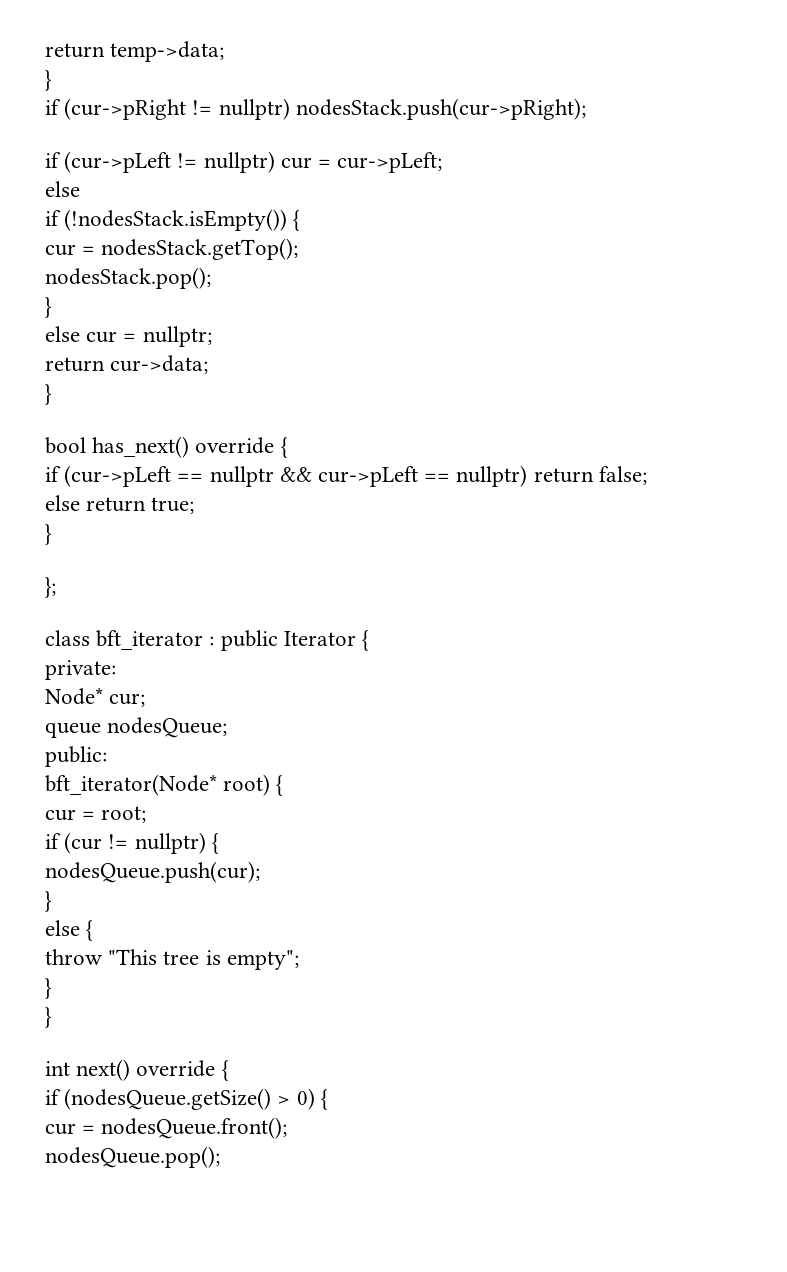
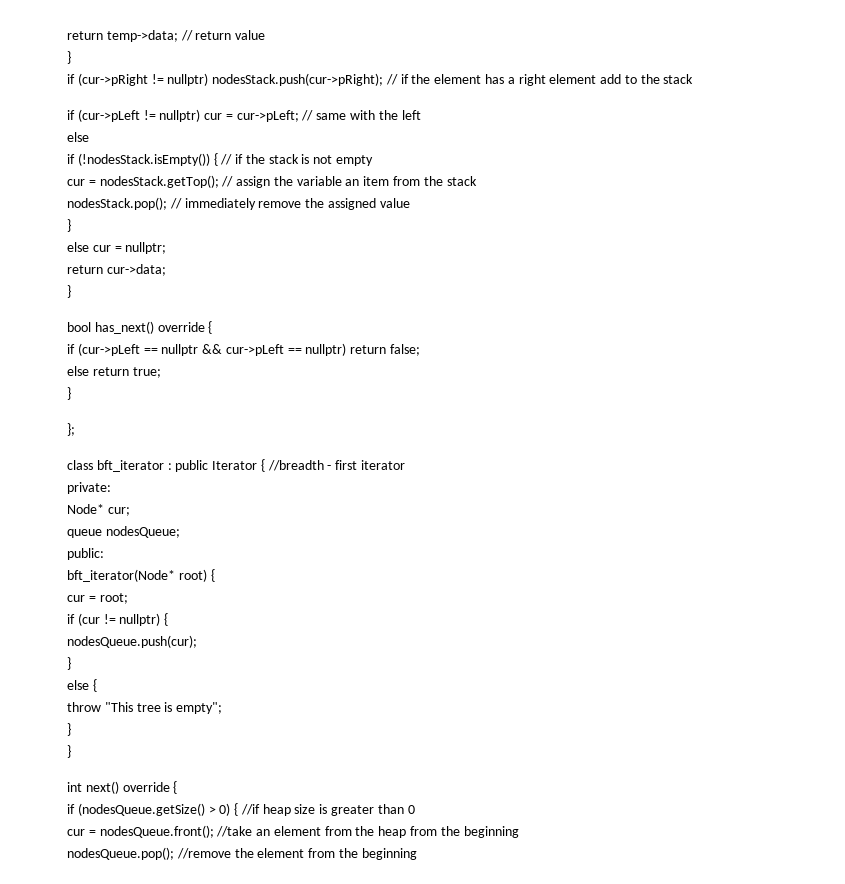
(225, 51) none -> [180,30,266,41] // return value
(586, 109) none -> [385,74,694,86] // if the element has a right element add to the stack
(443, 162) none -> [301,110,421,121] // same with the left
[45,238,299,260] [45,267,211,289] // cur = nodesStack.getTop(); // nodesStack.pop(); -> [220,154,374,166] [67,175,477,188] [67,197,410,210] // if the stack is not empty // cur = nodesStack.getTop(); // assign the variable an item from the stack // nodesStack.pop(); // immediately remove the assigned value
(370, 640) none -> [267,460,406,471] //breadth - first iterator
[45,1117,288,1139] [45,1146,220,1168] // cur = nodesQueue.front(); // nodesQueue.pop(); -> [240,804,415,816] [67,825,519,838] [67,847,417,860] //if heap size is greater than 0 // cur = nodesQueue.front(); //take an element from the heap from the beginning // nodesQueue.pop(); //remove the element from the beginning

